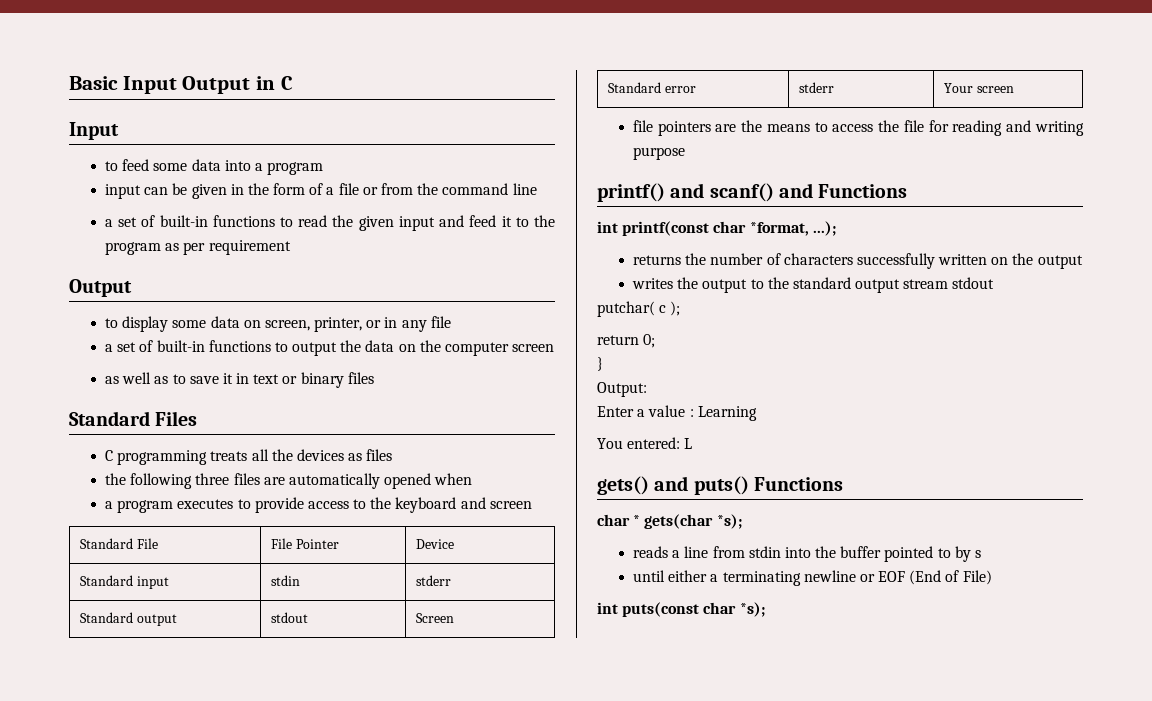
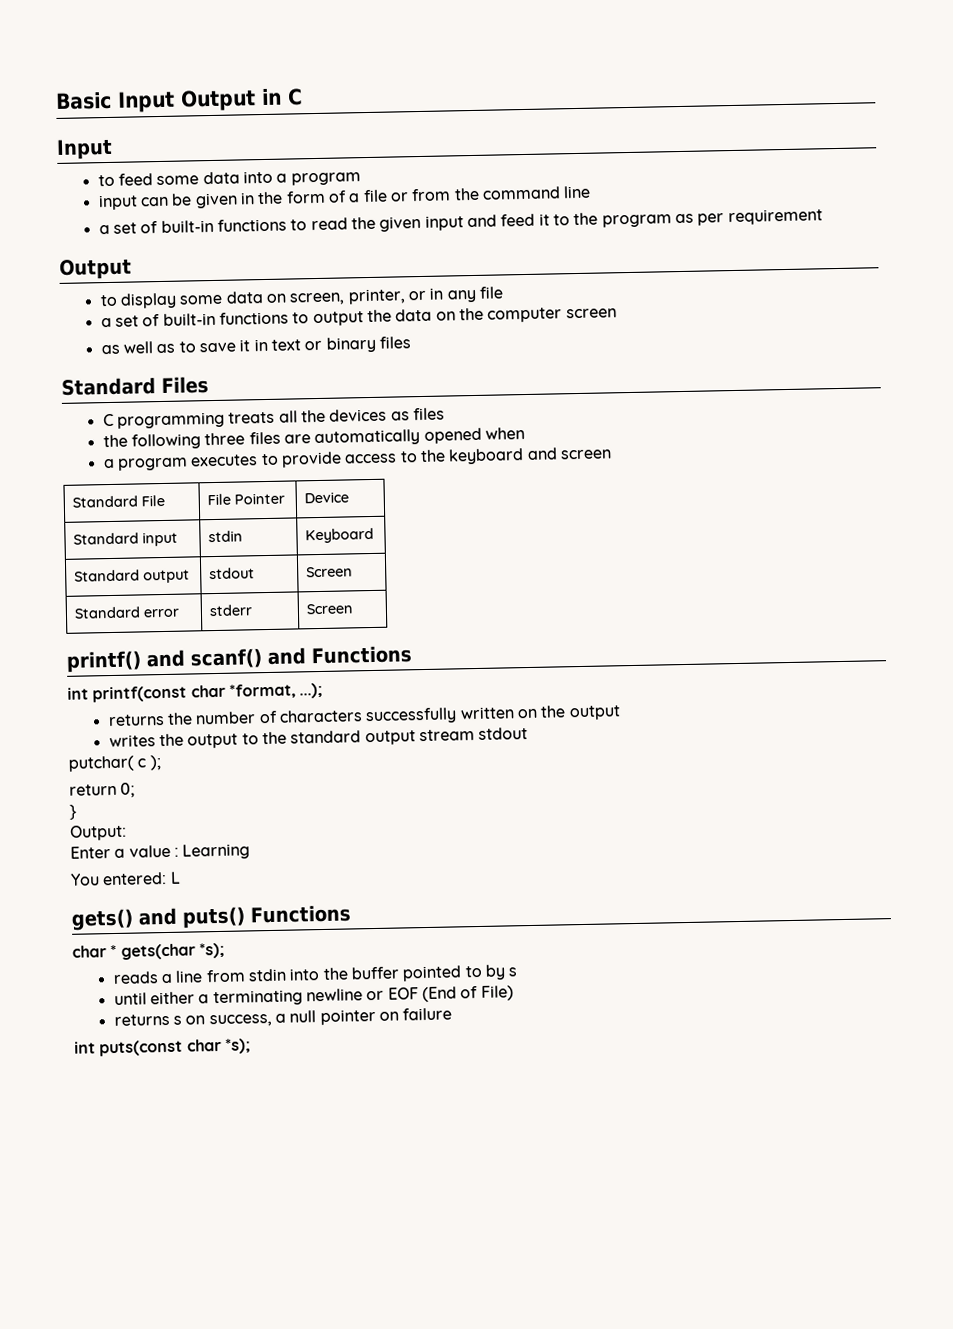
[415,575,451,586] stderr -> [305,527,375,544] Keyboard
[943,83,1014,93] [632,120,1084,136] [632,147,685,160] Your screen // file pointers are the means to access the file for reading and writing purpose -> [306,603,354,615] Screen
(992, 577) none -> [113,1007,453,1028] // returns s on success, a null pointer on failure

